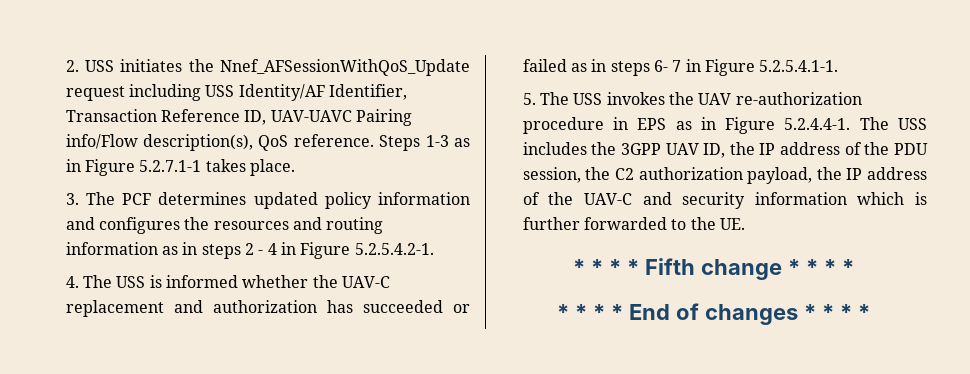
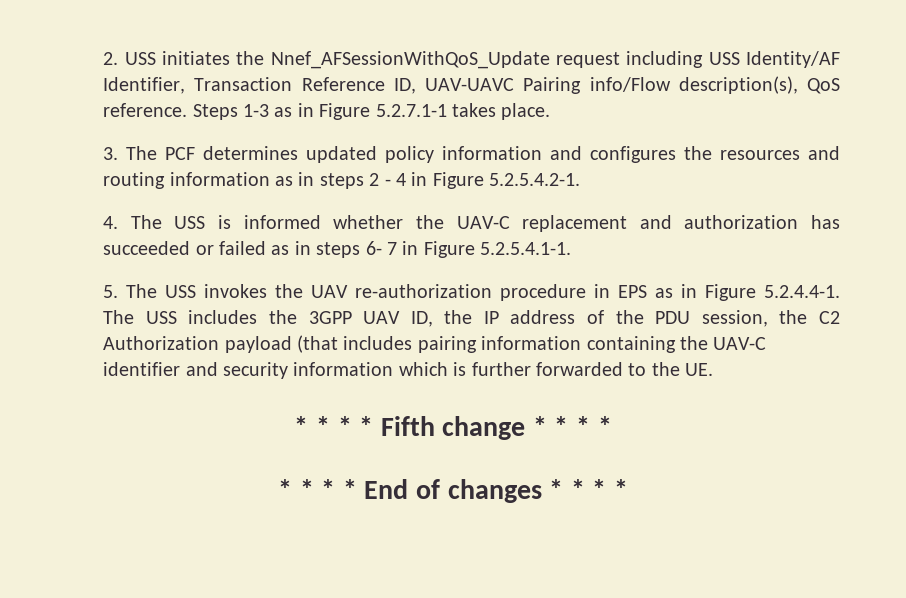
[638,167,927,184] [522,192,632,205] authorization payload, the IP address of the UAV-C -> [103,335,767,353] [103,362,181,376] Authorization payload (that includes pairing information containing the UAV-C identifier

